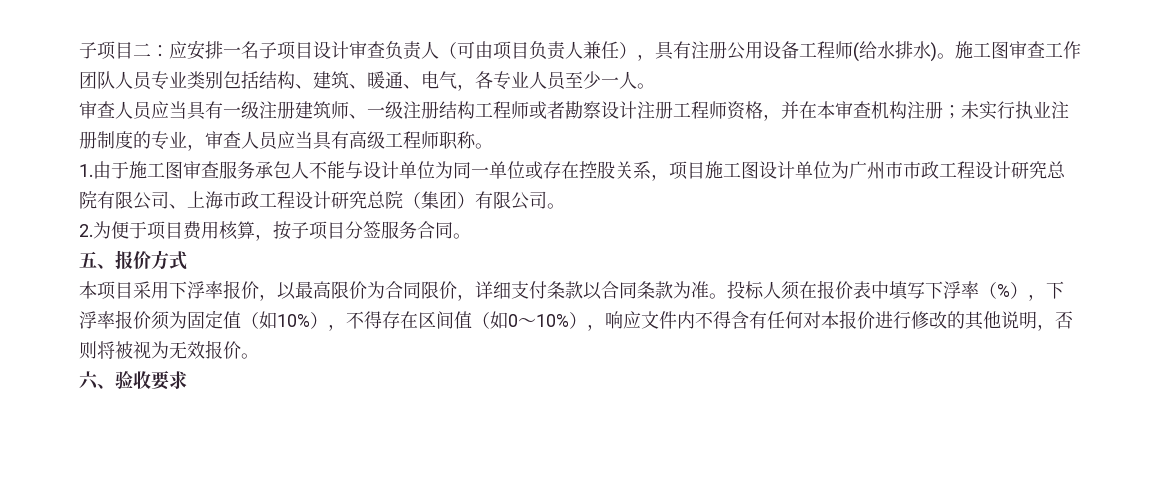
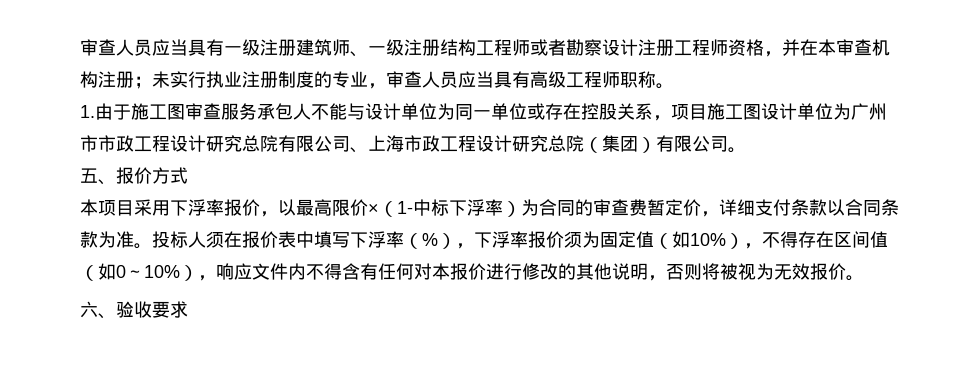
[79,40,1081,62] [79,71,655,91] 子项目二：应安排一名子项目设计审查负责人（可由项目负责人兼任），具有注册公用设备工程师(给水排水)。施工图审查工作团队人员专业类别包括结构、建筑、暖通、电气，各专业人员至少一人。 // -> (80, 47) none
[79,221,471,241] // 2.为便于项目费用核算，按子项目分签服务合同。 -> (746, 150) none
[367,281,439,299] 为合同限 -> [368,199,683,217] ×（1-中标下浮率）为合同的审查费暂定

